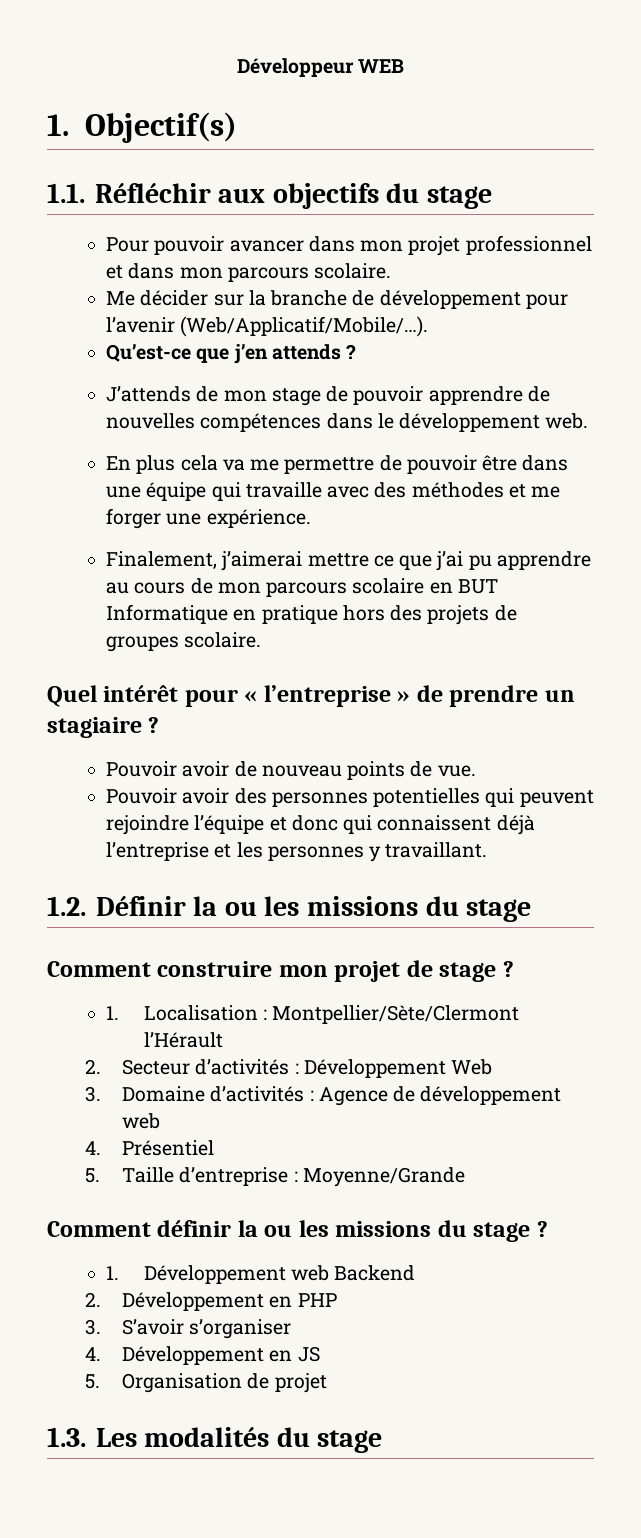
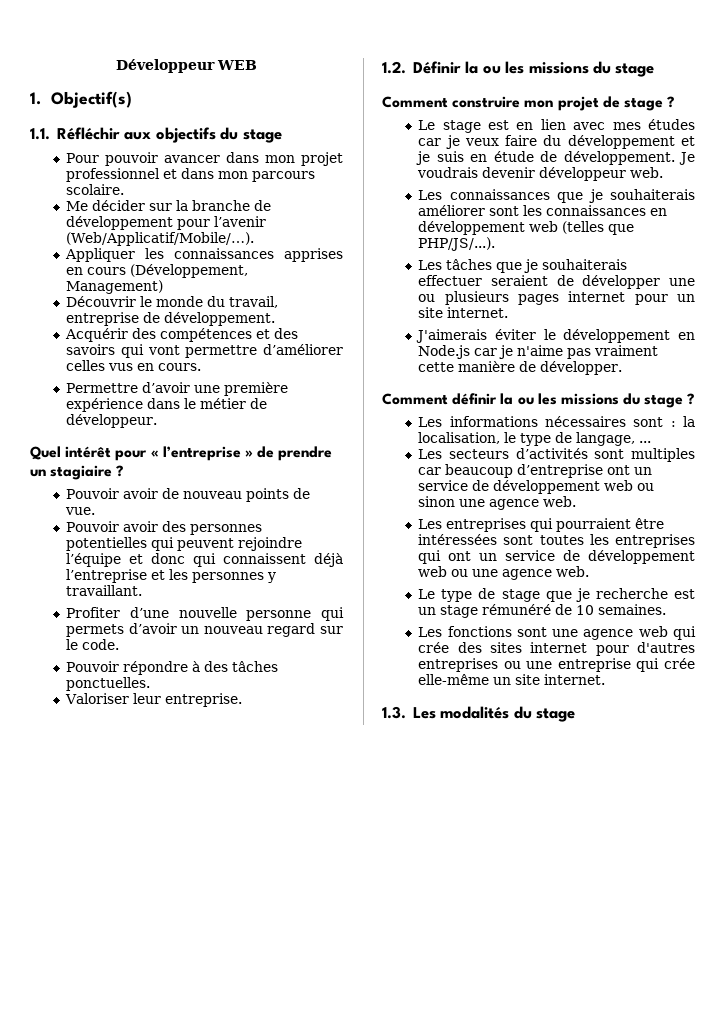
[106,344,357,364] [106,386,550,406] [106,413,589,432] [106,455,569,474] [106,482,561,501] [106,508,311,529] [106,551,591,571] [106,578,498,597] [106,604,517,625] [106,632,262,652] Qu’est-ce que j’en attends ? // J’attends de mon stage de pouvoir apprendre de nouvelles compétences dans le développement web. // En plus cela va me permettre de pouvoir être dans une équipe qui travaille avec des méthodes et me forger une expérience. // Finalement, j’aimerai mettre ce que j’ai pu apprendre au cours de mon parcours scolaire en BUT Informatique en pratique hors des projets de groupes scolaire. -> [65,248,343,262] [66,264,249,278] [66,280,164,294] [66,296,279,308] [66,312,276,326] [65,328,299,342] [66,344,343,358] [66,360,202,371] [66,382,289,396] [66,398,268,412] [66,414,158,428] Appliquer les connaissances apprises en cours (Développement, Management) // Découvrir le monde du travail, entreprise de développement. // Acquérir des compétences et des savoirs qui vont permettre d’améliorer celles vus en cours. // Permettre d’avoir une première expérience dans le métier de développeur.
(488, 850) none -> [66,607,344,621] [66,623,343,637] [66,639,120,650] [66,661,279,675] [66,677,151,691] [65,693,243,707] // Profiter d’une nouvelle personne qui permets d’avoir un nouveau regard sur le code. // Pouvoir répondre à des tâches ponctuelles. // Valoriser leur entreprise.
[106,1005,520,1024] [143,1032,223,1048] [84,1059,493,1078] [84,1086,562,1106] [122,1113,161,1129] [84,1140,215,1156] [84,1167,465,1187] 1. Localisation : Montpellier/Sète/Clermont l’Hérault // 2. Secteur d’activités : Développement Web // 3. Domaine d’activités : Agence de développement web // 4. Présentiel // 5. Taille d’entreprise : Moyenne/Grande -> [418,119,695,133] [418,135,695,149] [416,151,695,165] [417,167,664,181] [418,189,695,203] [418,205,668,216] [418,221,635,235] [418,237,496,251] [418,259,628,273] [418,275,695,289] [418,291,695,305] [418,307,509,318] [416,329,695,343] [418,345,659,359] [418,361,623,375] Le stage est en lien avec mes études car je veux faire du développement et je suis en étude de développement. Je voudrais devenir développeur web. // Les connaissances que je souhaiterais améliorer sont les connaissances en développement web (telles que PHP/JS/...). // Les tâches que je souhaiterais effectuer seraient de développer une ou plusieurs pages internet pour un site internet. // J'aimerais éviter le développement en Node.js car je n'aime pas vraiment cette manière de développer.
[106,1265,416,1284] [84,1292,337,1311] [84,1319,292,1339] [84,1346,320,1365] [84,1373,327,1393] 1. Développement web Backend // 2. Développement en PHP // 3. S’avoir s’organiser // 4. Développement en JS // 5. Organisation de projet -> [418,416,695,427] [418,432,652,446] [418,448,695,462] [418,464,653,478] [418,480,655,494] [418,496,577,510] [418,518,665,532] [418,534,695,548] [418,550,695,564] [418,566,590,580] [418,588,695,602] [418,604,667,618] [418,626,696,640] [418,642,695,656] [418,658,695,672] [418,674,606,685] Les informations nécessaires sont : la localisation, le type de langage, ... // Les secteurs d’activités sont multiples car beaucoup d’entreprise ont un service de développement web ou sinon une agence web. // Les entreprises qui pourraient être intéressées sont toutes les entreprises qui ont un service de développement web ou une agence web. // Le type de stage que je recherche est un stage rémunéré de 10 semaines. // Les fonctions sont une agence web qui crée des sites internet pour d'autres entreprises ou une entreprise qui crée elle-même un site internet.

